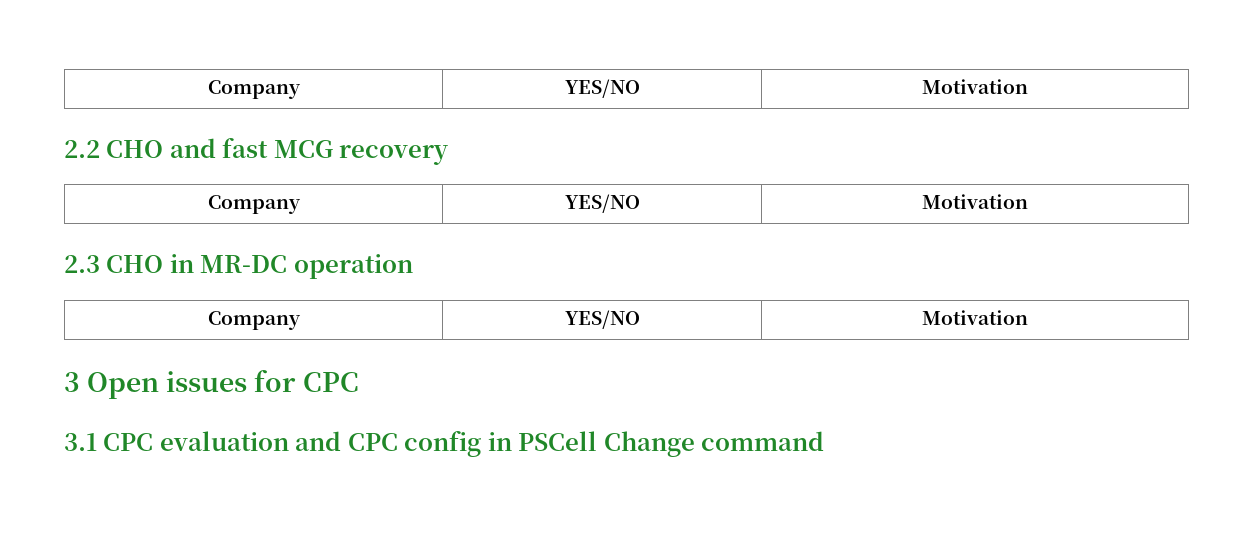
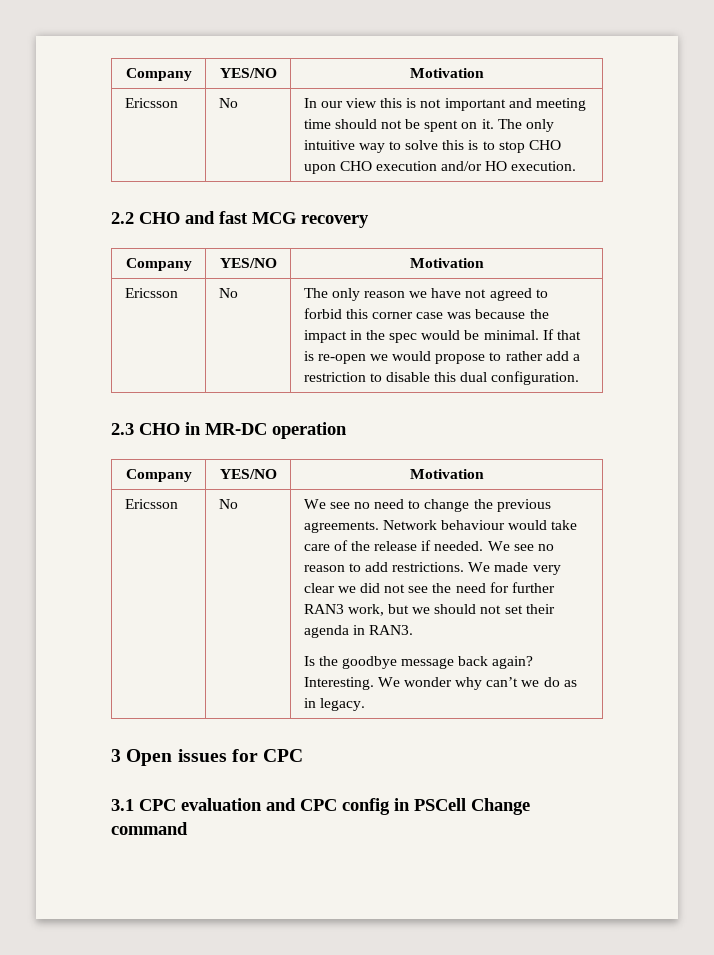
[207,80,301,99] [564,79,640,98] [922,79,1028,94] Company | YES/NO | Motivation -> [125,68,192,81] [219,68,277,78] [409,68,484,78] [124,98,178,108] [218,98,238,108] [303,98,587,111] [303,119,555,132] [303,140,562,153] [303,161,577,174] Company | YES/NO | Motivation // Ericsson | No | In our view this is not important and meeting time should not be spent on it. The only intuitive way to solve this is to stop CHO upon CHO execution and/or HO execution.
(1028, 201) none -> [124,288,178,298] [218,288,238,298] [303,288,548,301] [303,308,549,319] [303,329,582,343] [303,351,581,364] [303,371,580,385] // Ericsson | No | The only reason we have not agreed to forbid this corner case was because the impact in the spec would be minimal. If that is re-open we would propose to rather add a restriction to disable this dual configuration.
(1028, 317) none -> [124,499,178,509] [218,499,238,509] [303,499,551,512] [303,520,578,533] [303,540,555,551] [303,562,561,575] [303,582,556,593] [303,604,555,616] [303,625,413,638] [303,656,534,669] [303,677,577,690] [303,698,365,711] // Ericsson | No | We see no need to change the previous agreements. Network behaviour would take care of the release if needed. We see no reason to add restrictions. We made very clear we did not see the need for further RAN3 work, but we should not set their agenda in RAN3. // Is the goodbye message back again? Interesting. We wonder why can’t we do as in legacy.

